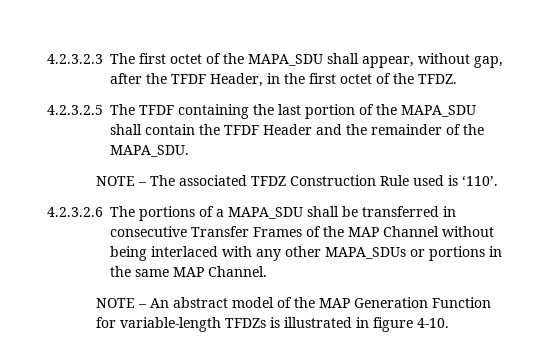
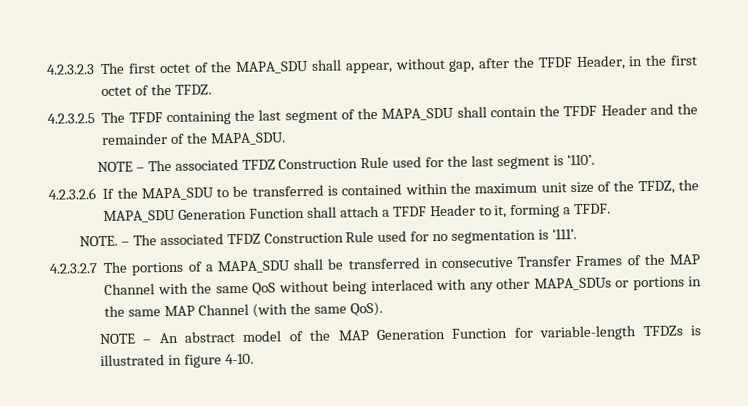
[305,104,355,119] portion -> [284,110,338,124] segment
[448,175,499,186] [47,207,103,217] is ‘110’. // 4.2.3.2.6 -> [425,153,595,170] [48,179,699,201] [103,203,612,223] [78,228,577,247] [49,263,97,274] for the last segment is ‘110’. // 4.2.3.2.6 If the MAPA_SDU to be transferred is contained within the maximum unit size of the TFDZ, the MAPA_SDU Generation Function shall attach a TFDF Header to it, forming a TFDF. // NOTE. – The associated TFDZ Construction Rule used for no segmentation is ‘111’. // 4.2.3.2.7
(439, 231) none -> [157,282,277,296] with the same QoS
[208,266,267,277] Channel. -> [197,301,383,318] Channel (with the same QoS).

